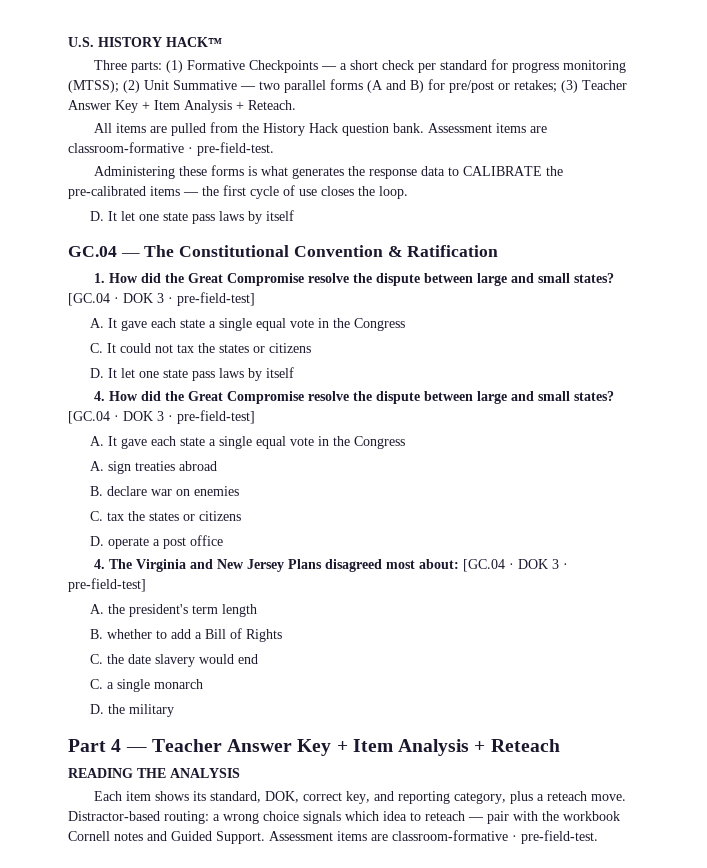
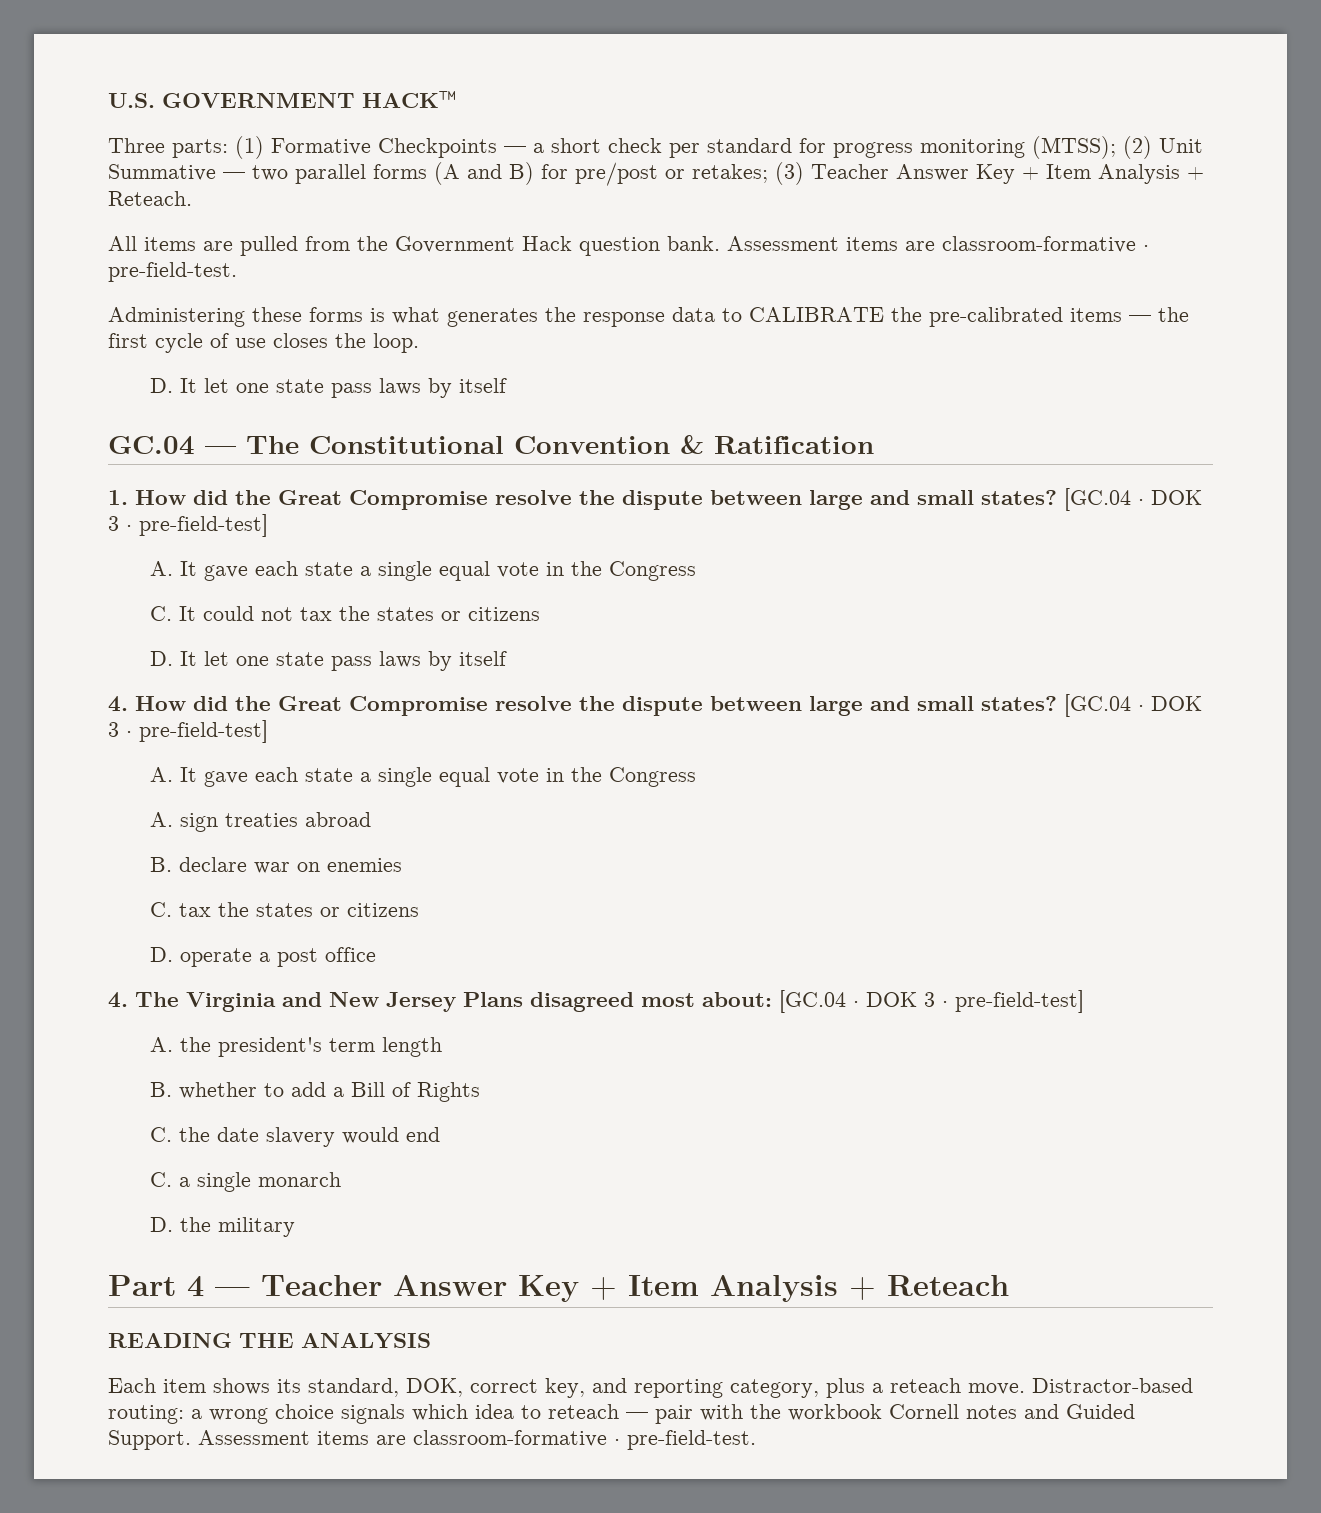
[98,37,162,47] HISTORY -> [162,93,355,108] GOVERNMENT
[262,123,305,136] History -> [395,236,515,253] Government

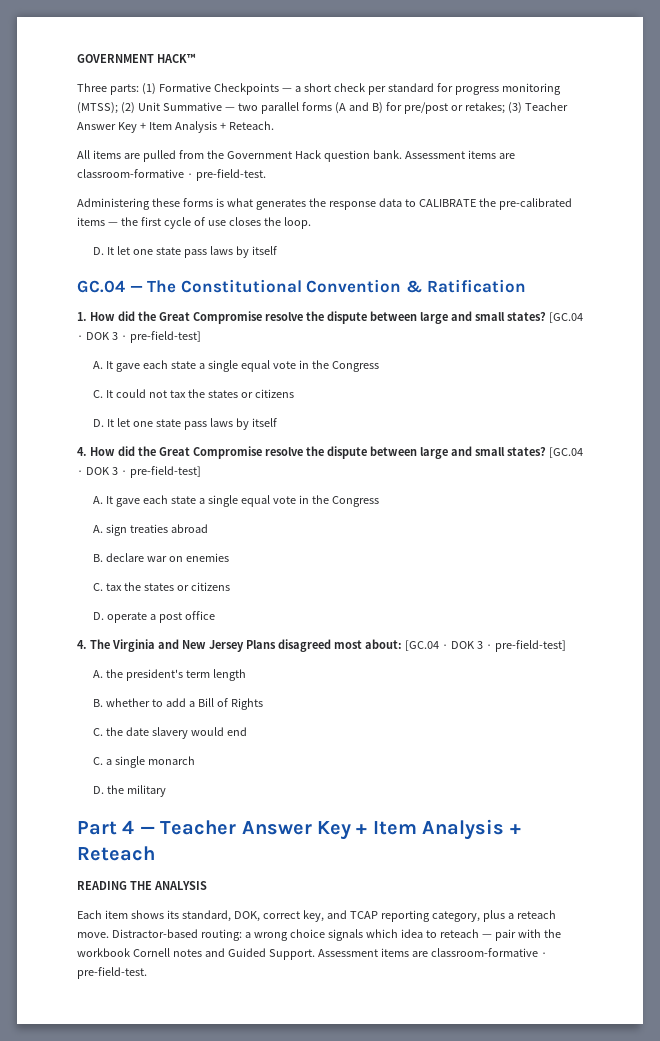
[108,93,155,108] U.S. -> (77, 58) none
(627, 1385) none -> [349,911,378,919] TCAP

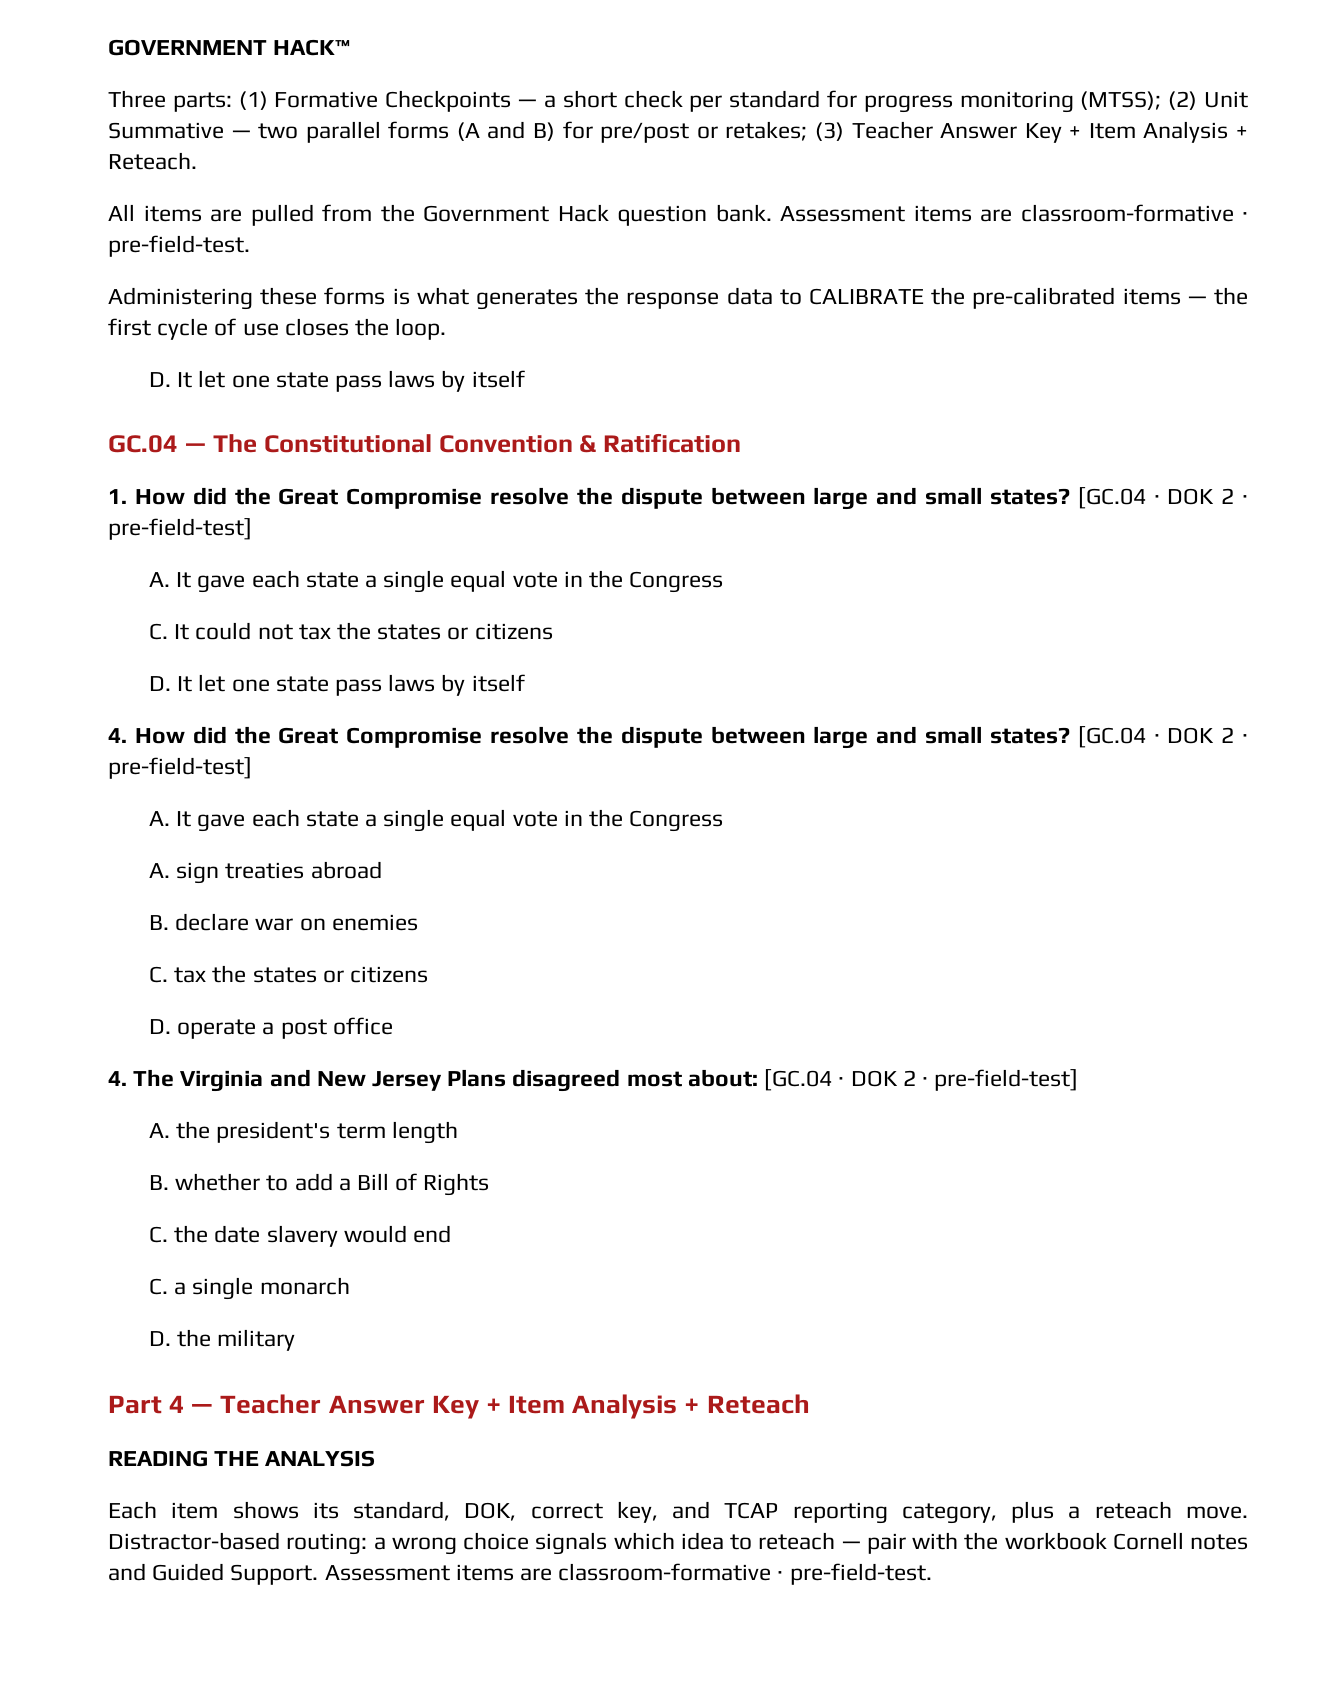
[111,332,118,340] 3 -> [1221,488,1235,504] 2
[111,467,118,475] 3 -> [1221,727,1235,743] 2
[476,641,483,649] 3 -> [902,1070,916,1086] 2

